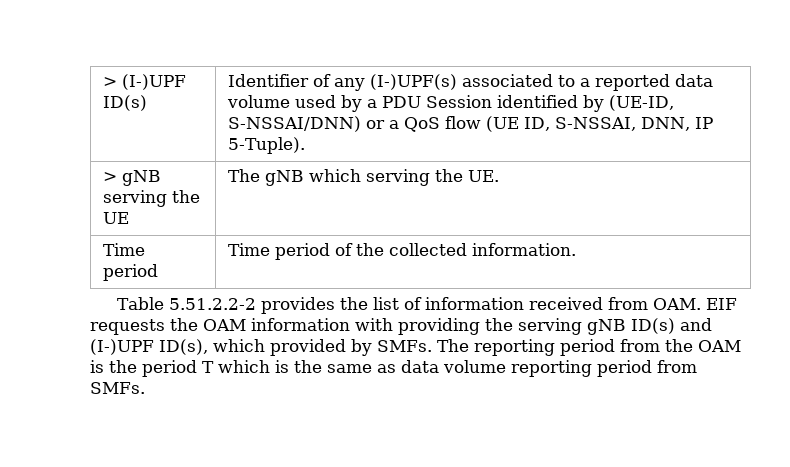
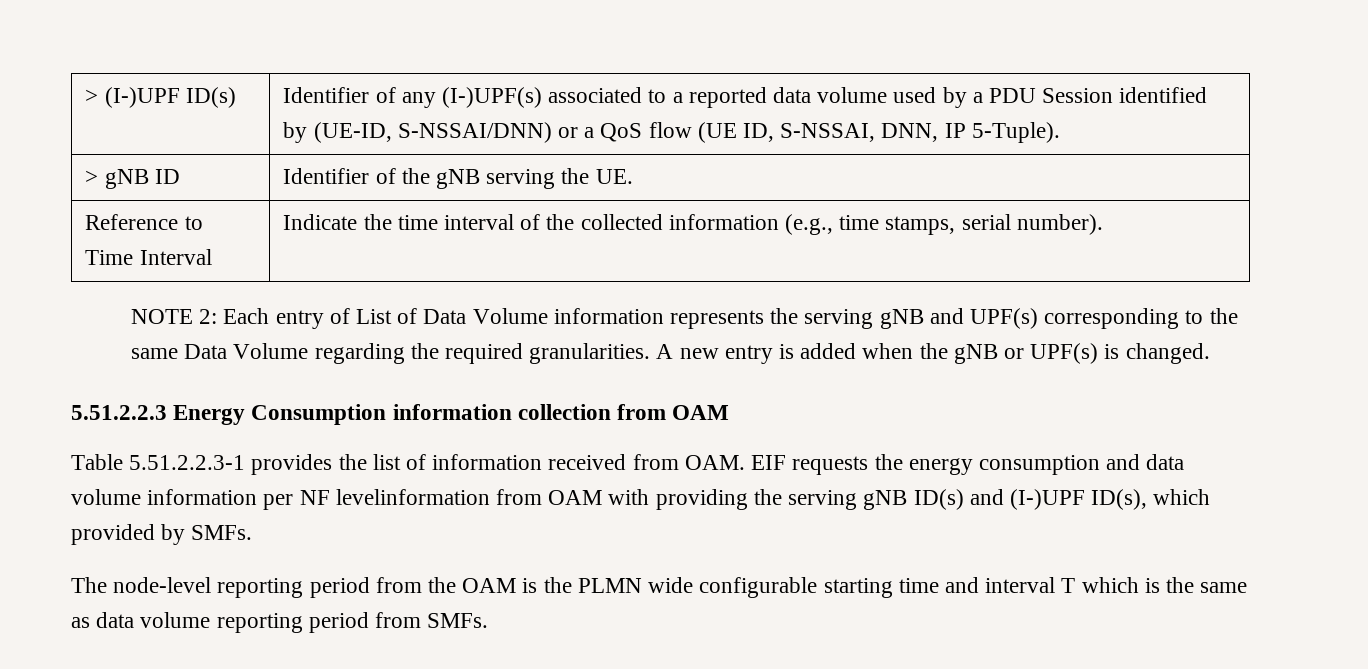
[102,190,200,207] [102,212,129,224] [227,169,499,186] [102,243,145,256] [102,264,158,281] [227,243,576,260] serving the UE | The gNB which serving the UE. // Time period | Time period of the collected information. -> [154,169,180,184] [283,168,633,189] [85,214,203,230] [85,249,212,265] [283,214,1103,235] [130,308,1238,329] [130,343,1210,364] [71,404,730,425] ID | Identifier of the gNB serving the UE. // Reference to Time Interval | Indicate the time interval of the collected information (e.g., time stamps, serial number). // NOTE 2: Each entry of List of Data Volume information represents the serving gNB and UPF(s) corresponding to the same Data Volume regarding the required granularities. A new entry is added when the gNB or UPF(s) is changed. // 5.51.2.2.3 Energy Consumption information collection from OAM
[168,298,256,310] 5.51.2.2-2 -> [129,455,246,470] 5.51.2.2.3-1
[203,318,350,331] OAM information -> [908,454,1185,475] [71,489,603,510] energy consumption and data volume information per NF levelinformation from OAM
[437,339,469,352] The -> [71,577,212,593] // The node-level
[142,360,197,377] period -> [577,577,1056,598] PLMN wide configurable starting time and interval

